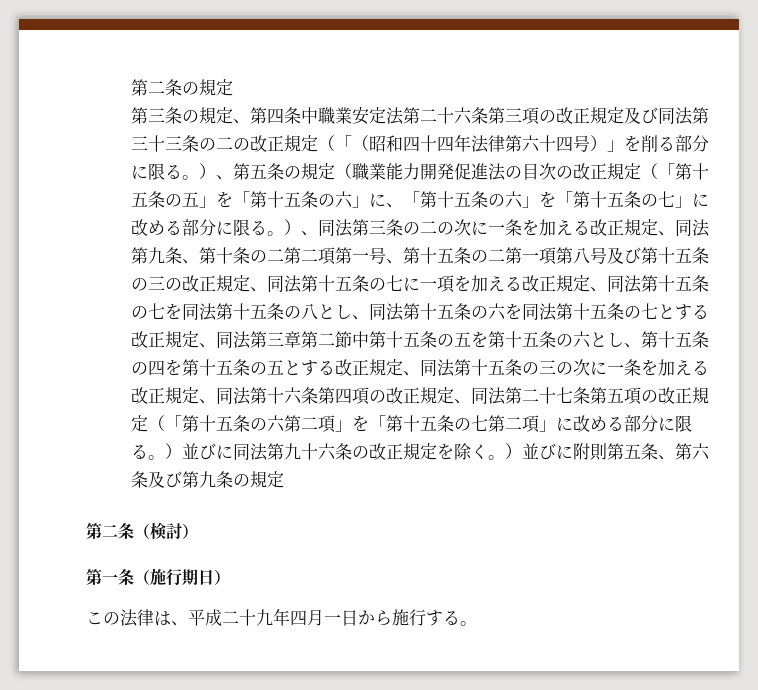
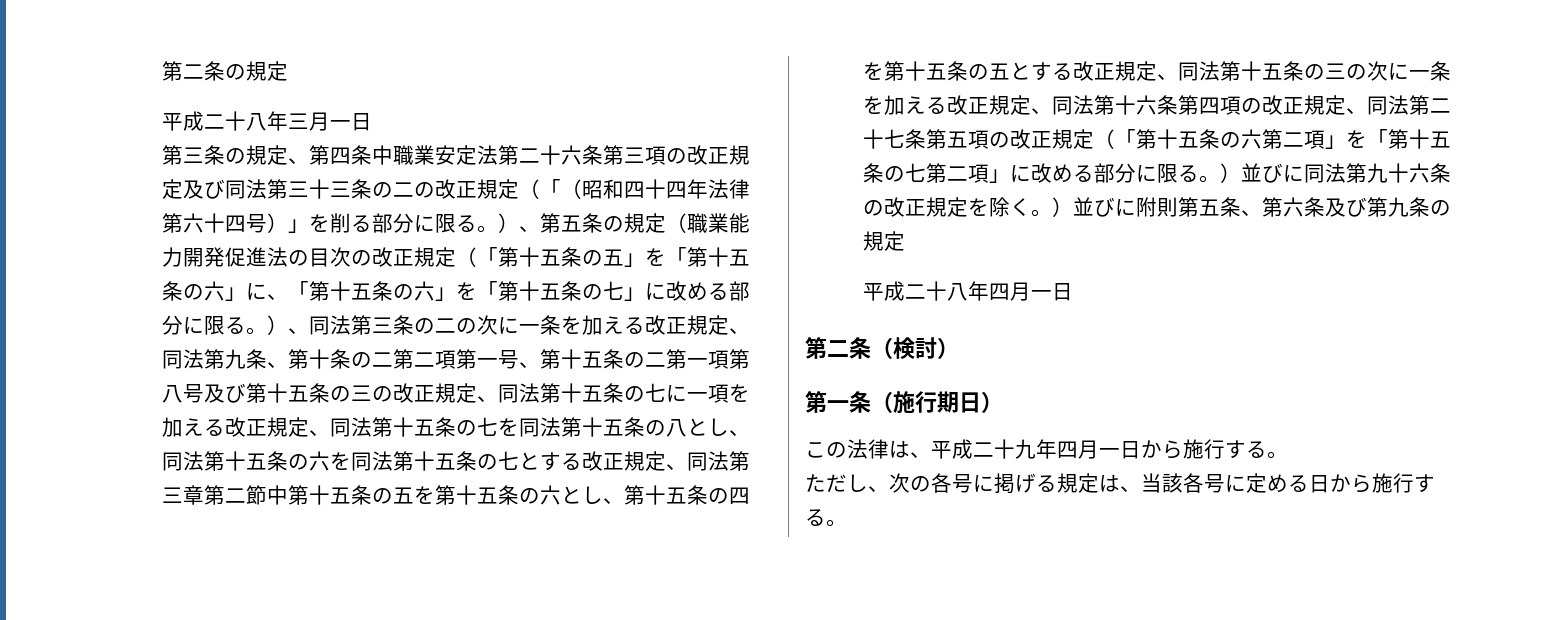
(234, 87) none -> [162,111,373,131] // 平成二十八年三月一日
(285, 479) none -> [863,281,1074,301] // 平成二十八年四月一日
(477, 623) none -> [805,473,1435,494] [805,509,847,527] // ただし、次の各号に掲げる規定は、当該各号に定める日から施行する。

